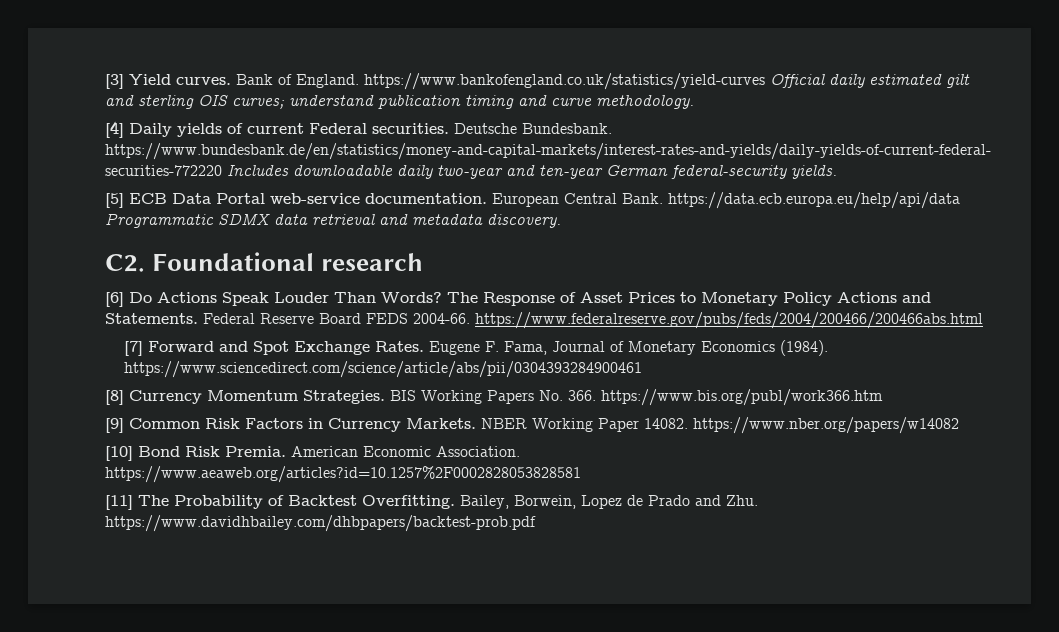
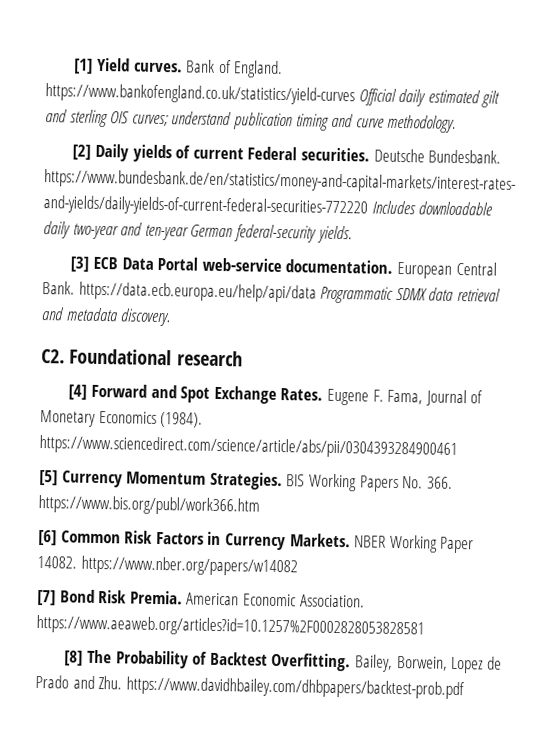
[105,74,124,89] [3] -> [73,58,94,74] [1]
[105,121,124,138] [4] -> [72,144,92,160] [2]
[105,193,124,208] [5] -> [70,256,90,272] [3]
[105,292,931,307] [105,312,983,329] [124,341,144,356] [6] Do Actions Speak Louder Than Words? The Response of Asset Prices to Monetary Policy Actions and Statements. Federal Reserve Board FEDS 2004-66. https://www.federalreserve.gov/pubs/feds/2004/200466/200466abs.html // [7] -> [68,384,88,400] [4]
[105,390,124,405] [8] -> [39,469,58,486] [5]
[105,418,124,433] [9] -> [38,529,57,546] [6]
[105,446,133,461] [10] -> [37,589,56,606] [7]
[105,495,133,510] [11] -> [64,650,84,666] [8]

